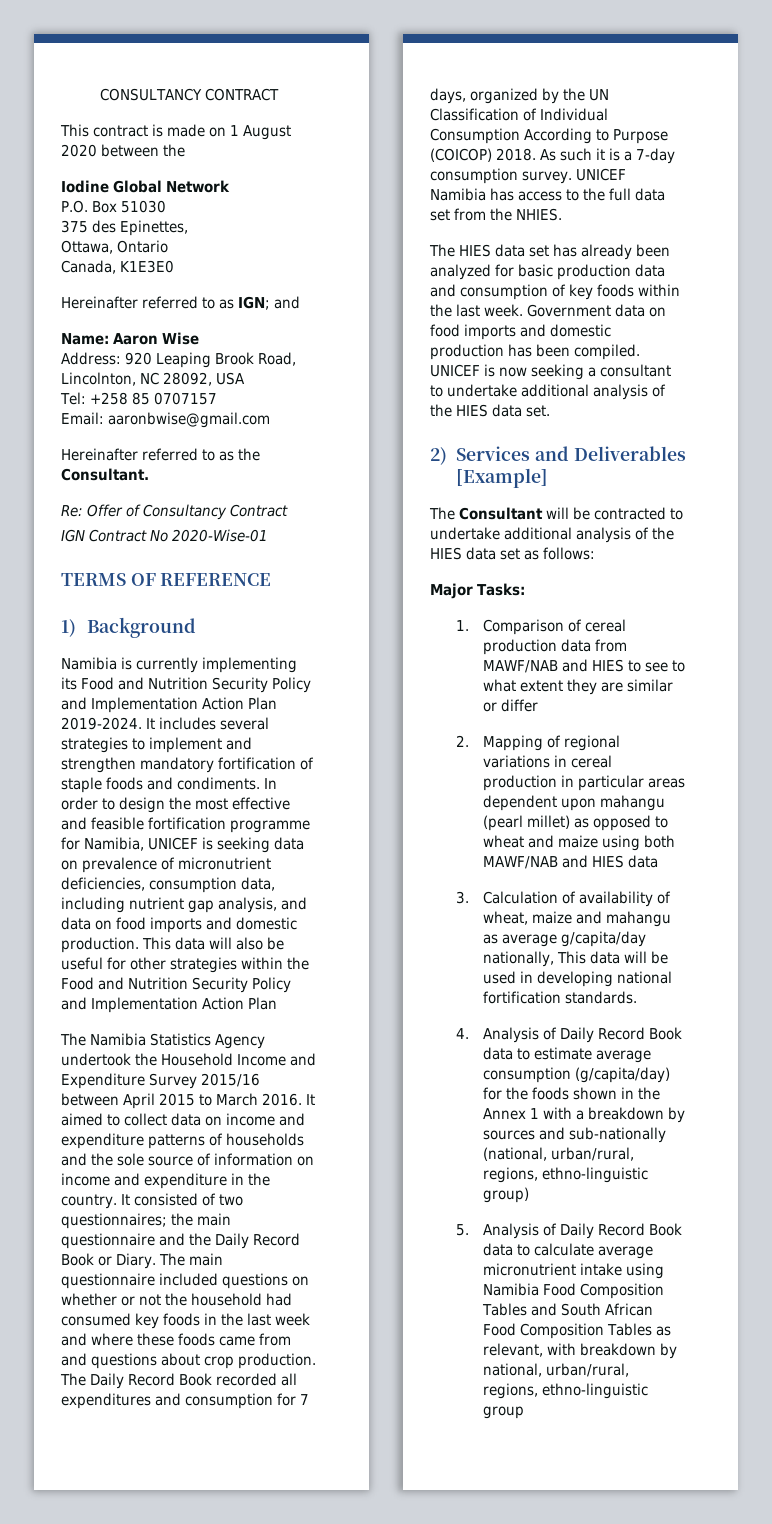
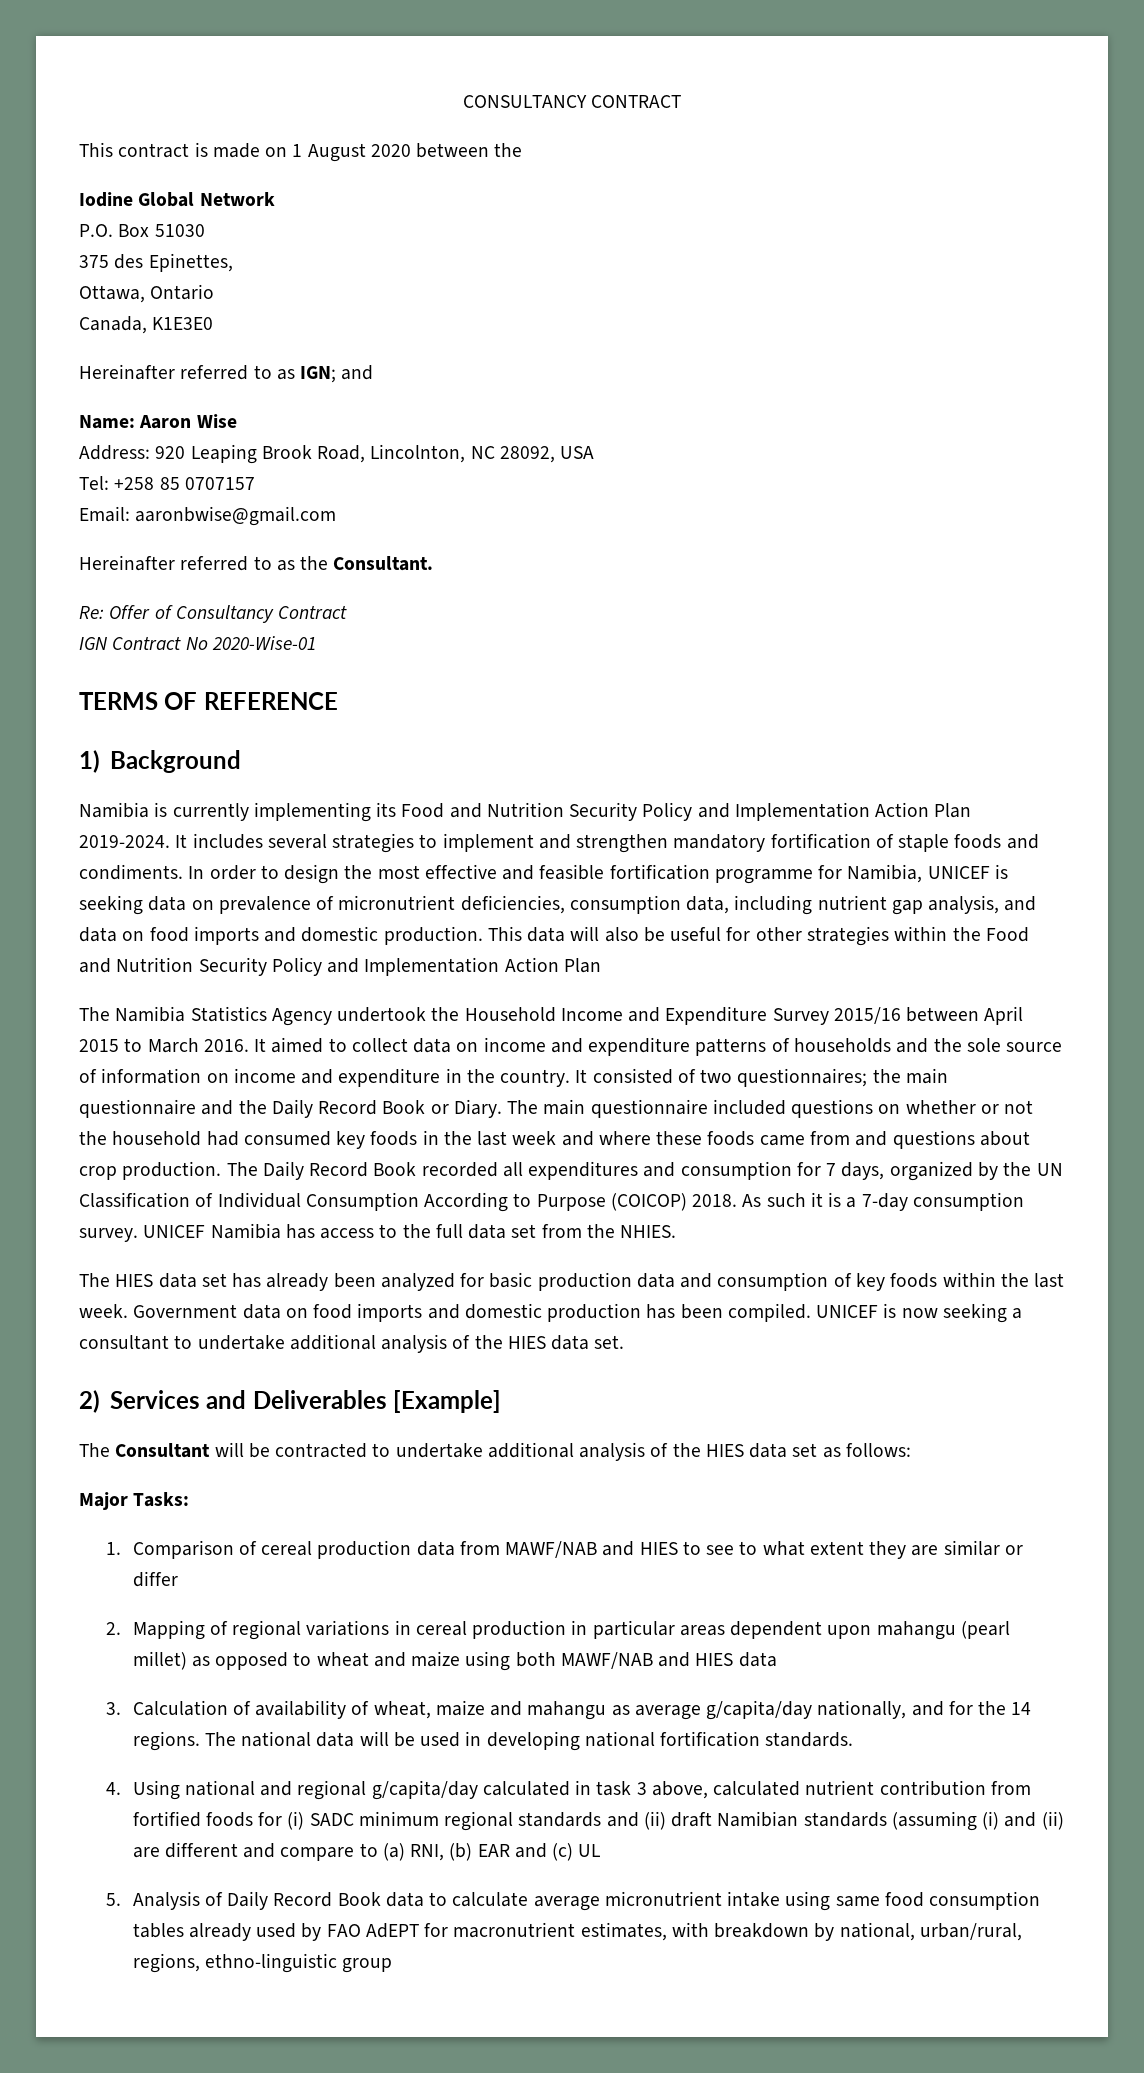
[556,951,586,964] This -> [911,1701,1032,1716] [132,1731,312,1751] and for the 14 regions. The national
[482,1027,682,1043] [482,1047,651,1063] [482,1067,670,1083] [482,1087,660,1100] [482,1107,685,1123] [482,1127,666,1143] [482,1147,634,1161] [482,1167,648,1183] [482,1187,529,1203] Analysis of Daily Record Book data to estimate average consumption (g/capita/day) for the foods shown in the Annex 1 with a breakdown by sources and sub-nationally (national, urban/rural, regions, ethno-linguistic group) -> [132,1780,1031,1800] [132,1811,1064,1831] [132,1842,601,1861] Using national and regional g/capita/day calculated in task 3 above, calculated nutrient contribution from fortified foods for (i) SADC minimum regional standards and (ii) draft Namibian standards (assuming (i) and (ii) are different and compare to (a) RNI, (b) EAR and (c) UL
[482,1283,664,1299] [481,1303,653,1316] [482,1323,671,1339] [482,1343,543,1357] Namibia Food Composition Tables and South African Food Composition Tables as relevant, -> [835,1891,1041,1910] [132,1922,667,1941] same food consumption tables already used by FAO AdEPT for macronutrient estimates,

